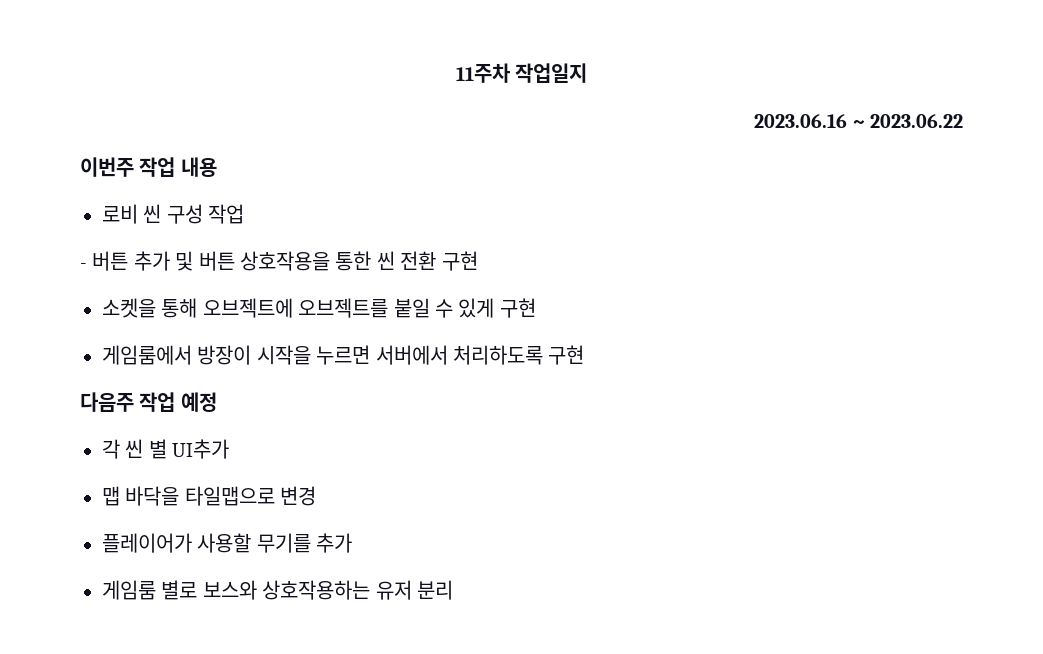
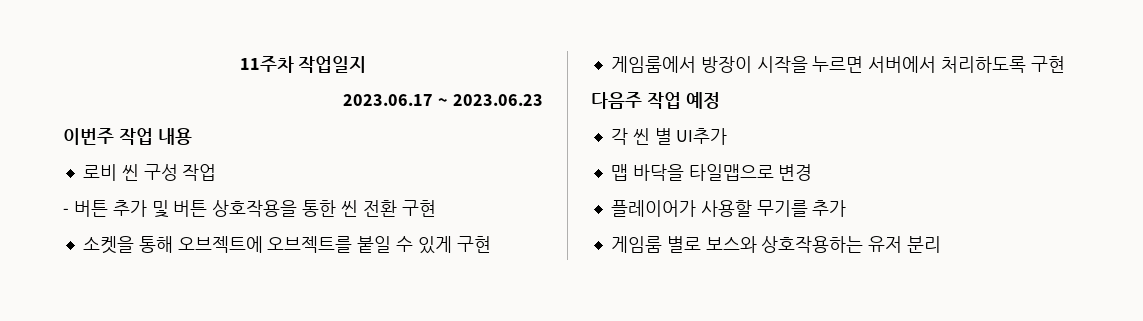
[754,114,963,128] 2023.06.16 ~ 2023.06.22 -> [343,94,543,106] 2023.06.17 ~ 2023.06.23

